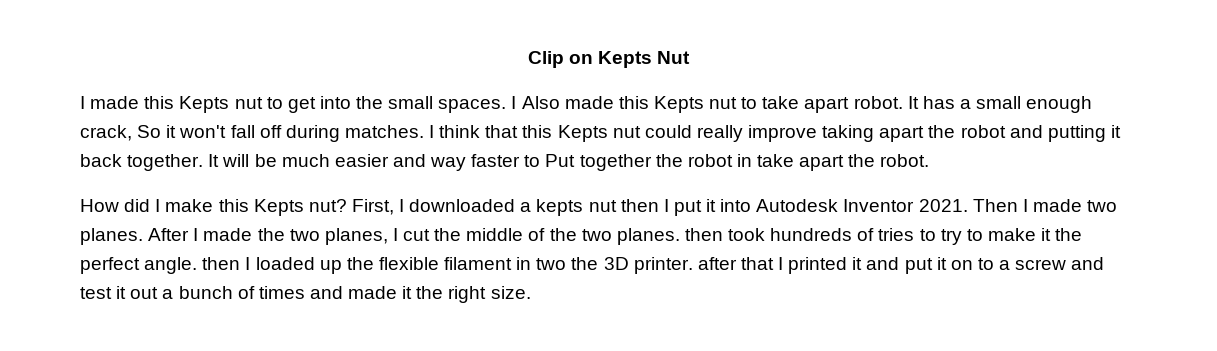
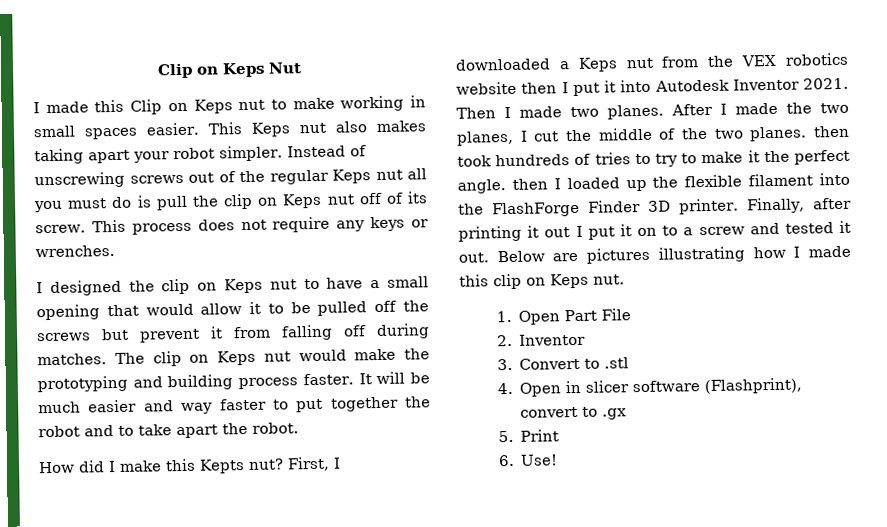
[527,51,653,68] Clip on Kepts -> [156,62,265,79] Clip on Keps
[179,96,1093,113] [80,125,1121,142] [80,154,204,171] Kepts nut to get into the small spaces. I Also made this Kepts nut to take apart robot. It has a small enough crack, So it won't fall off during matches. I think that this Kepts nut could really improve taking apart the robot and putting it back together. -> [130,95,426,115] [33,120,427,140] [34,145,367,165] [34,168,427,189] [34,191,429,213] [35,216,429,235] [35,244,115,258] [36,276,430,296] [36,300,429,321] [37,323,430,343] [37,348,430,367] [37,373,354,393] Clip on Keps nut to make working in small spaces easier. This Keps nut also makes taking apart your robot simpler. Instead of unscrewing screws out of the regular Keps nut all you must do is pull the clip on Keps nut off of its screw. This process does not require any keys or wrenches. // I designed the clip on Keps nut to have a small opening that would allow it to be pulled off the screws but prevent it from falling off during matches. The clip on Keps nut would make the prototyping and building process faster.
[545,154,576,167] Put -> [296,398,324,413] put
[736,154,752,167] in -> [84,425,134,437] and to
[536,199,617,216] kepts nut -> [577,52,849,72] [456,81,517,95] Keps nut from the VEX robotics website
[516,257,900,274] in two the 3D printer. after that I printed it and -> [819,172,850,186] [458,197,852,218] [458,225,583,242] into the FlashForge Finder 3D printer. Finally, after printing it out I
[80,286,531,303] test it out a bunch of times and made it the right size. -> [784,220,851,234] [458,245,851,264] [459,273,625,290] [495,308,632,325] [496,333,587,347] [496,357,630,371] [496,377,804,397] [520,406,628,420] [497,429,560,443] [497,454,559,467] tested it out. Below are pictures illustrating how I made this clip on Keps nut. // 1. Open Part File // 2. Inventor // 3. Convert to .stl // 4. Open in slicer software (Flashprint), convert to .gx // 5. Print // 6. Use!

